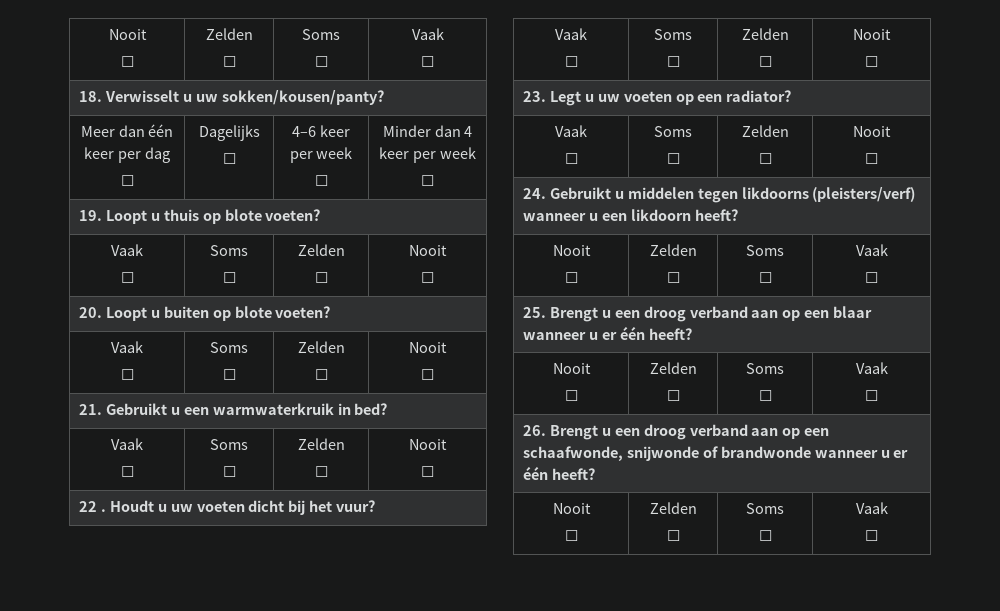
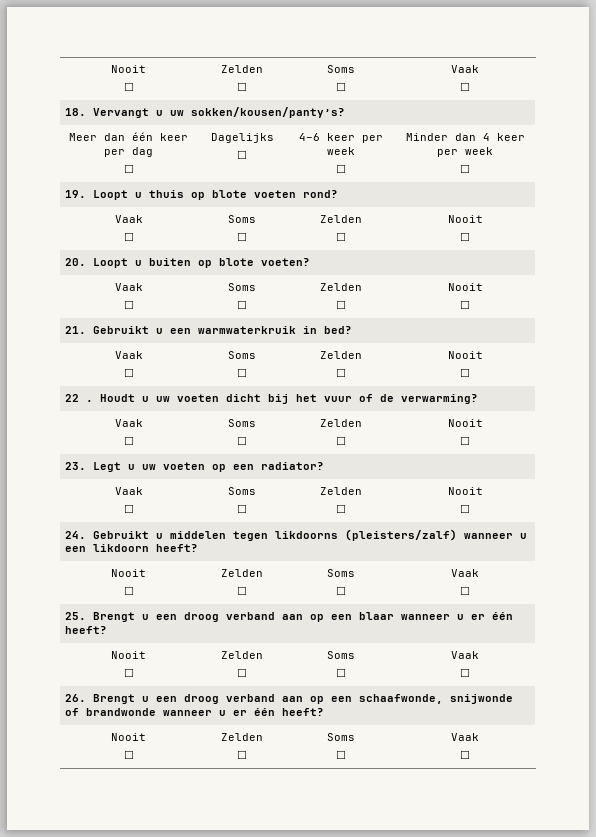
[104,90,384,105] Verwisselt u uw sokken/kousen/panty? -> [93,107,346,118] Vervangt u uw sokken/kousen/panty’s?
[265,209,321,221] voeten? -> [254,190,339,198] voeten rond?
[336,500,376,512] vuur? -> [324,394,479,404] vuur of de verwarming?
[812,187,916,202] (pleisters/verf) -> [345,529,458,541] (pleisters/zalf)

